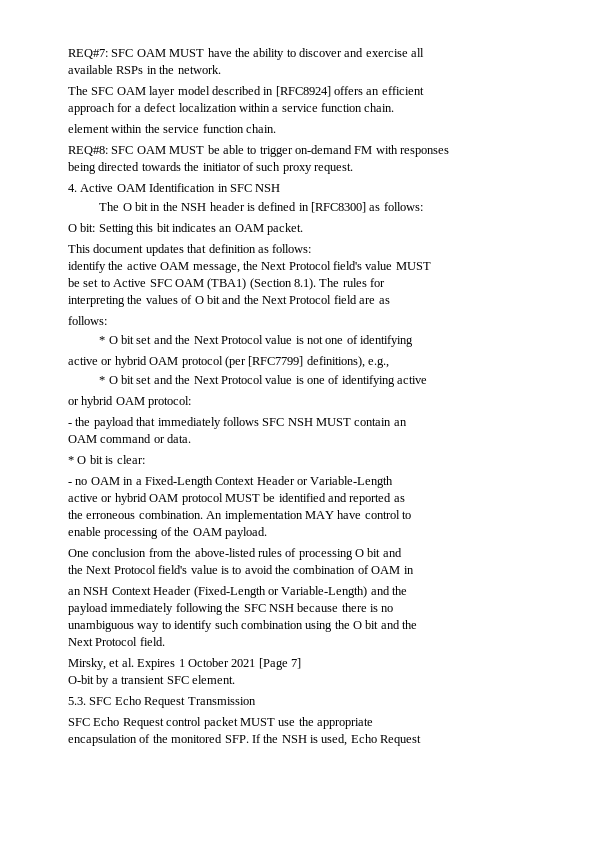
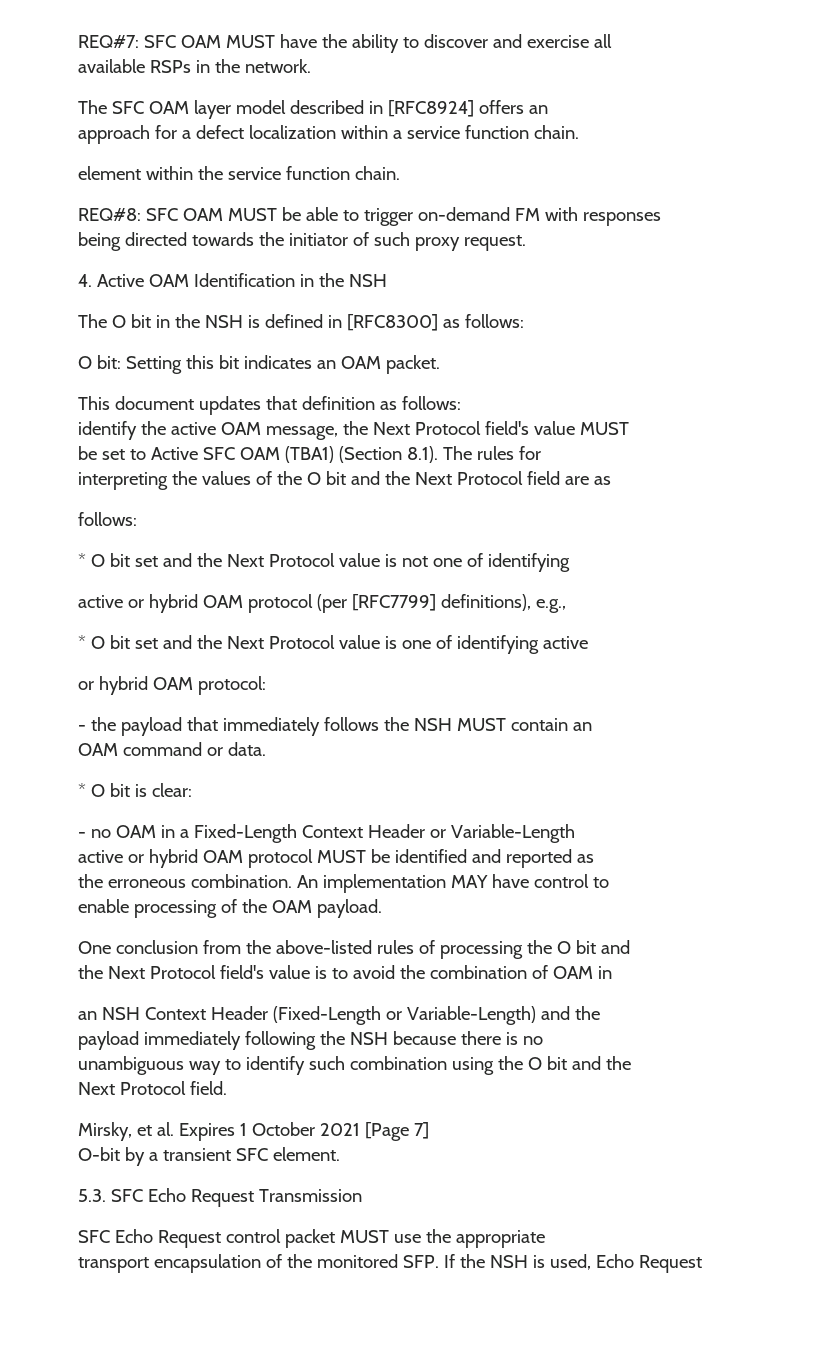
[381,86,424,95] efficient -> (548, 109) none
[229,184,252,192] SFC -> [318,273,344,287] the
[209,202,245,211] header -> (243, 321) none
(193, 299) none -> [276,471,302,485] the
[262,418,285,426] SFC -> [383,717,409,731] the
(353, 554) none -> [526,940,552,954] the
[243,604,266,612] SFC -> (345, 1038) none
(373, 723) none -> [78,1257,149,1273] transport

